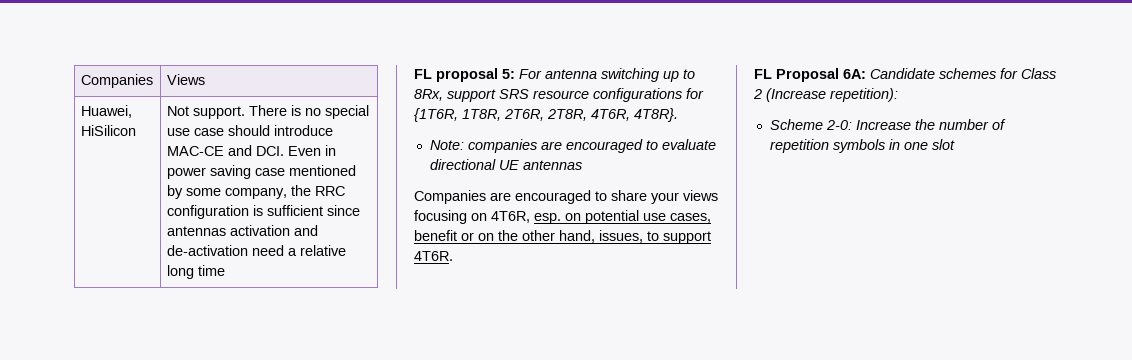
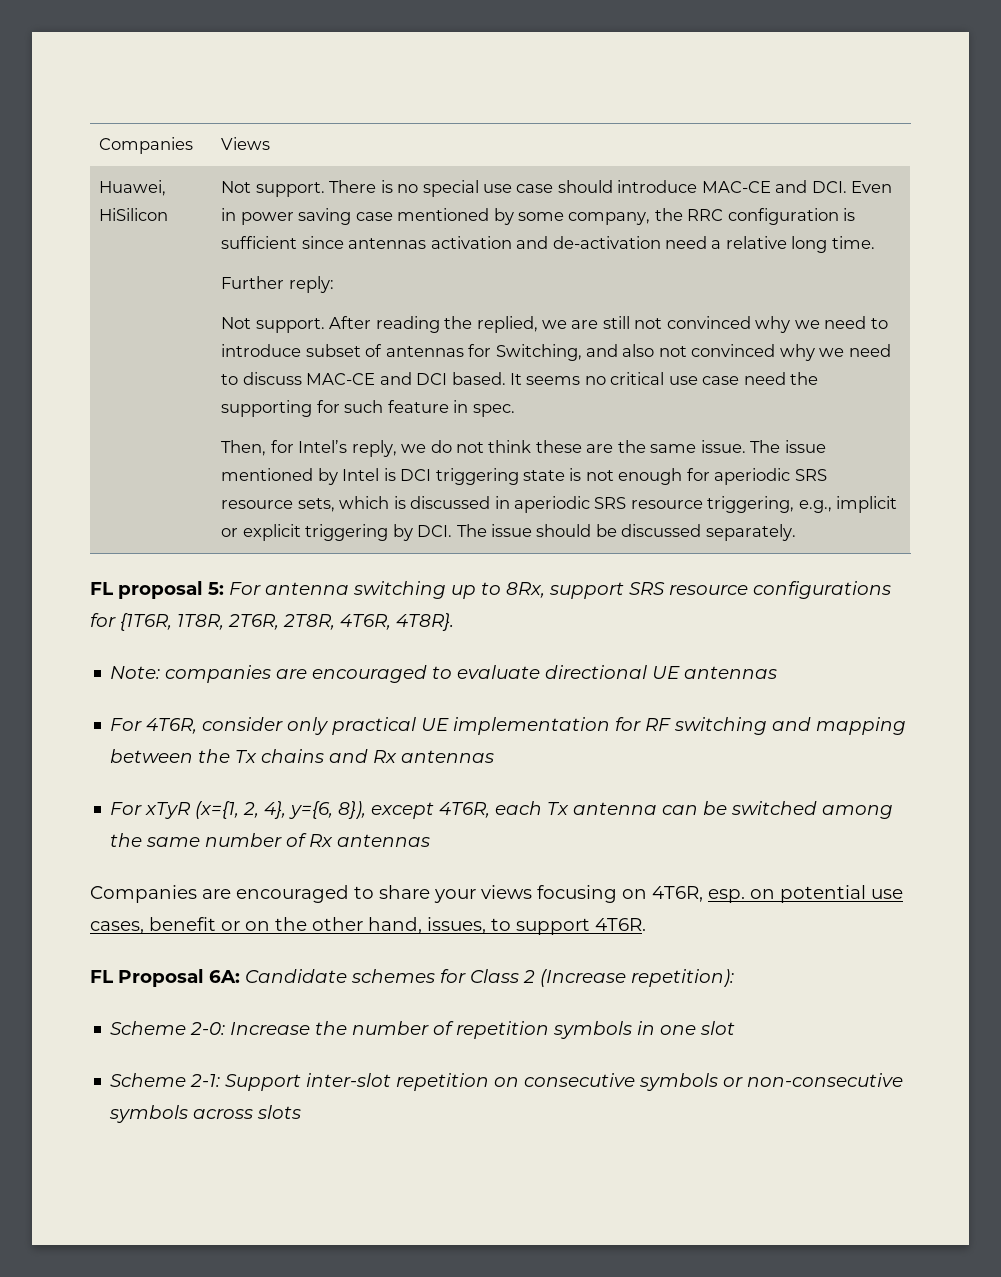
[197,265,225,276] time -> [831,236,875,249] [221,276,334,293] [221,316,888,333] [221,344,891,361] [221,372,819,385] [221,400,515,417] [221,440,826,457] [221,468,827,485] [221,496,898,513] [221,524,796,541] time. // Further reply: // Not support. After reading the replied, we are still not convinced why we need to introduce subset of antennas for Switching, and also not convinced why we need to discuss MAC-CE and DCI based. It seems no critical use case need the supporting for such feature in spec. // Then, for Intel’s reply, we do not think these are the same issue. The issue mentioned by Intel is DCI triggering state is not enough for aperiodic SRS resource sets, which is discussed in aperiodic SRS resource triggering, e.g., implicit or explicit triggering by DCI. The issue should be discussed separately.
(582, 165) none -> [110,717,907,735] [110,749,495,763] [110,801,894,819] [110,833,431,847] // For 4T6R, consider only practical UE implementation for RF switching and mapping between the Tx chains and Rx antennas // For xTyR (x={1, 2, 4}, y={6, 8}), except 4T6R, each Tx antenna can be switched among the same number of Rx antennas
(955, 144) none -> [110,1073,904,1091] [109,1105,302,1123] // Scheme 2-1: Support inter-slot repetition on consecutive symbols or non-consecutive symbols across slots

